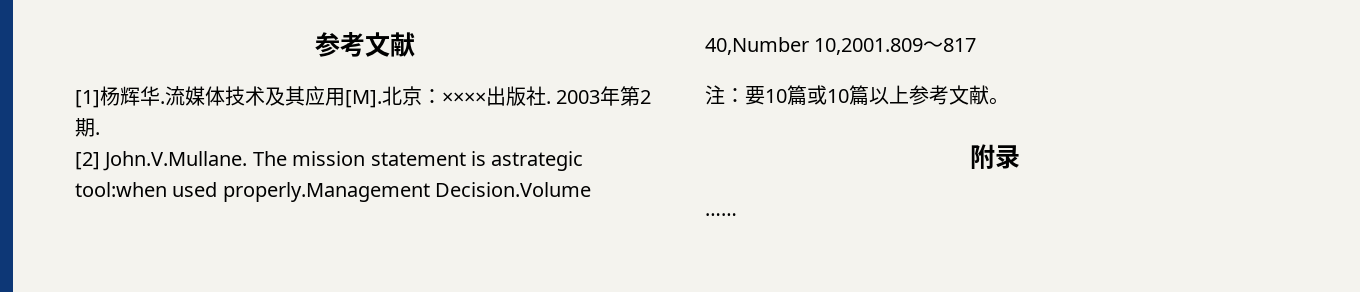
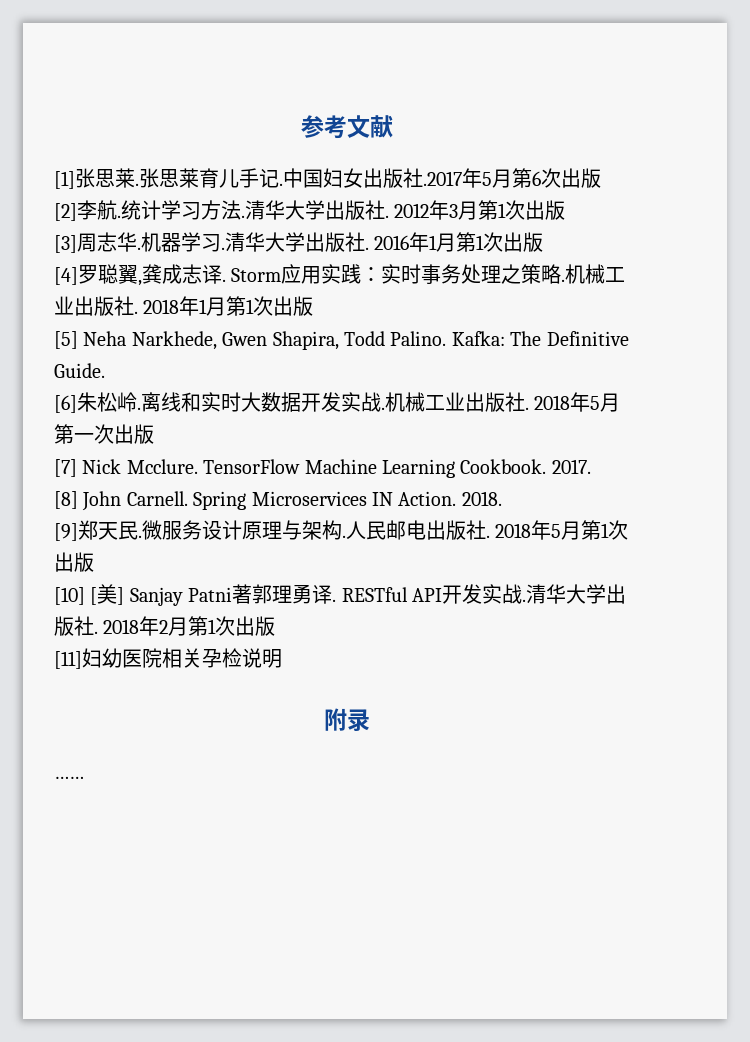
[100,86,652,108] [75,118,100,137] [75,151,584,171] [75,182,592,202] [705,37,977,55] [705,85,1009,106] 杨辉华.流媒体技术及其应用[M].北京：××××出版社. 2003年第2期. // [2] John.V.Mullane. The mission statement is astrategic tool:when used properly.Management Decision.Volume 40,Number 10,2001.809～817 // 注：要10篇或10篇以上参考文献。 -> [75,168,601,188] [54,200,566,221] [54,232,544,253] [54,264,626,286] [54,296,314,316] [54,331,629,350] [54,363,105,378] [54,392,621,413] [54,424,154,444] [54,459,591,478] [54,491,502,511] [54,520,629,541] [54,552,94,572] [54,584,626,606] [54,616,276,636] [54,648,282,669] 张思莱.张思莱育儿手记.中国妇女出版社.2017年5月第6次出版 // [2]李航.统计学习方法.清华大学出版社. 2012年3月第1次出版 // [3]周志华.机器学习.清华大学出版社. 2016年1月第1次出版 // [4]罗聪翼,龚成志译. Storm应用实践：实时事务处理之策略.机械工业出版社. 2018年1月第1次出版 // [5] Neha Narkhede, Gwen Shapira, Todd Palino. Kafka: The Definitive Guide. // [6]朱松岭.离线和实时大数据开发实战.机械工业出版社. 2018年5月第一次出版 // [7] Nick Mcclure. TensorFlow Machine Learning Cookbook. 2017. // [8] John Carnell. Spring Microservices IN Action. 2018. // [9]郑天民.微服务设计原理与架构.人民邮电出版社. 2018年5月第1次出版 // [10] [美] Sanjay Patni著郭理勇译. RESTful API开发实战.清华大学出版社. 2018年2月第1次出版 // [11]妇幼医院相关孕检说明

